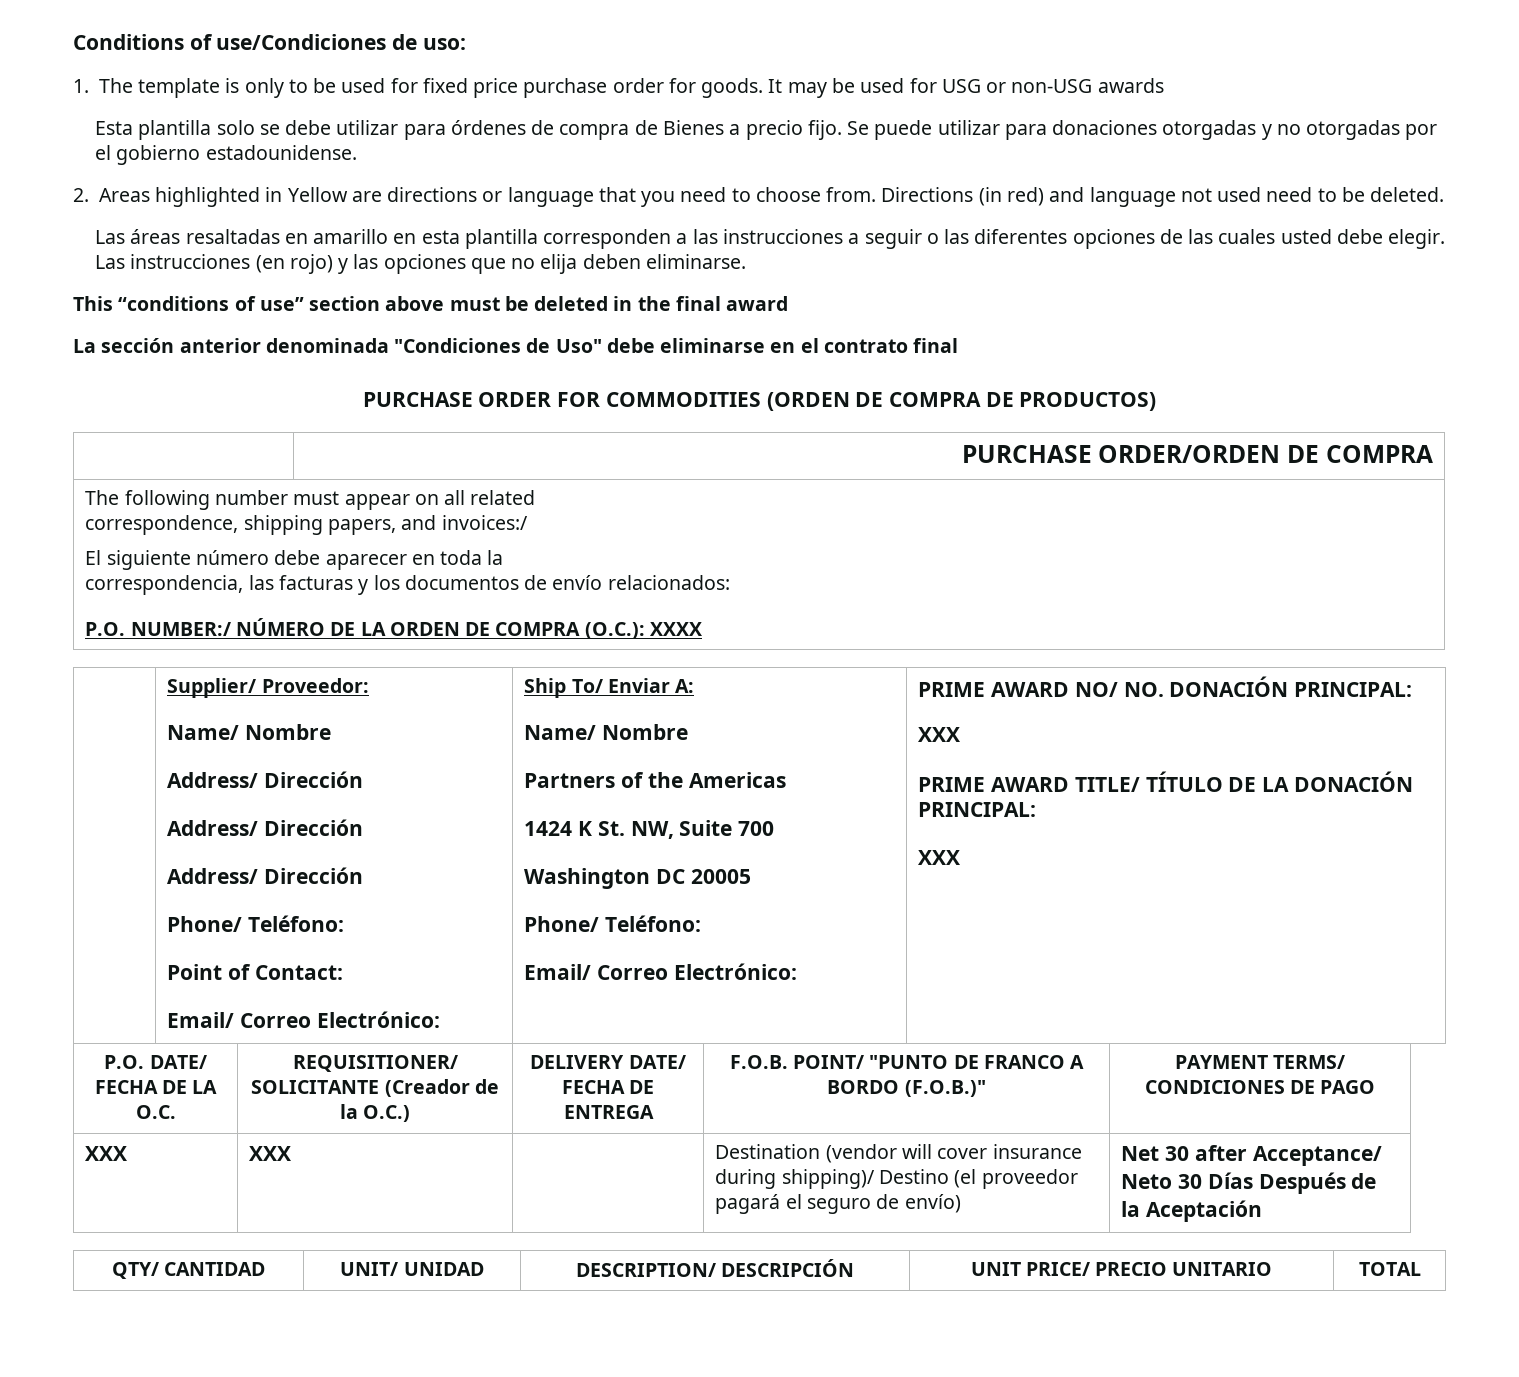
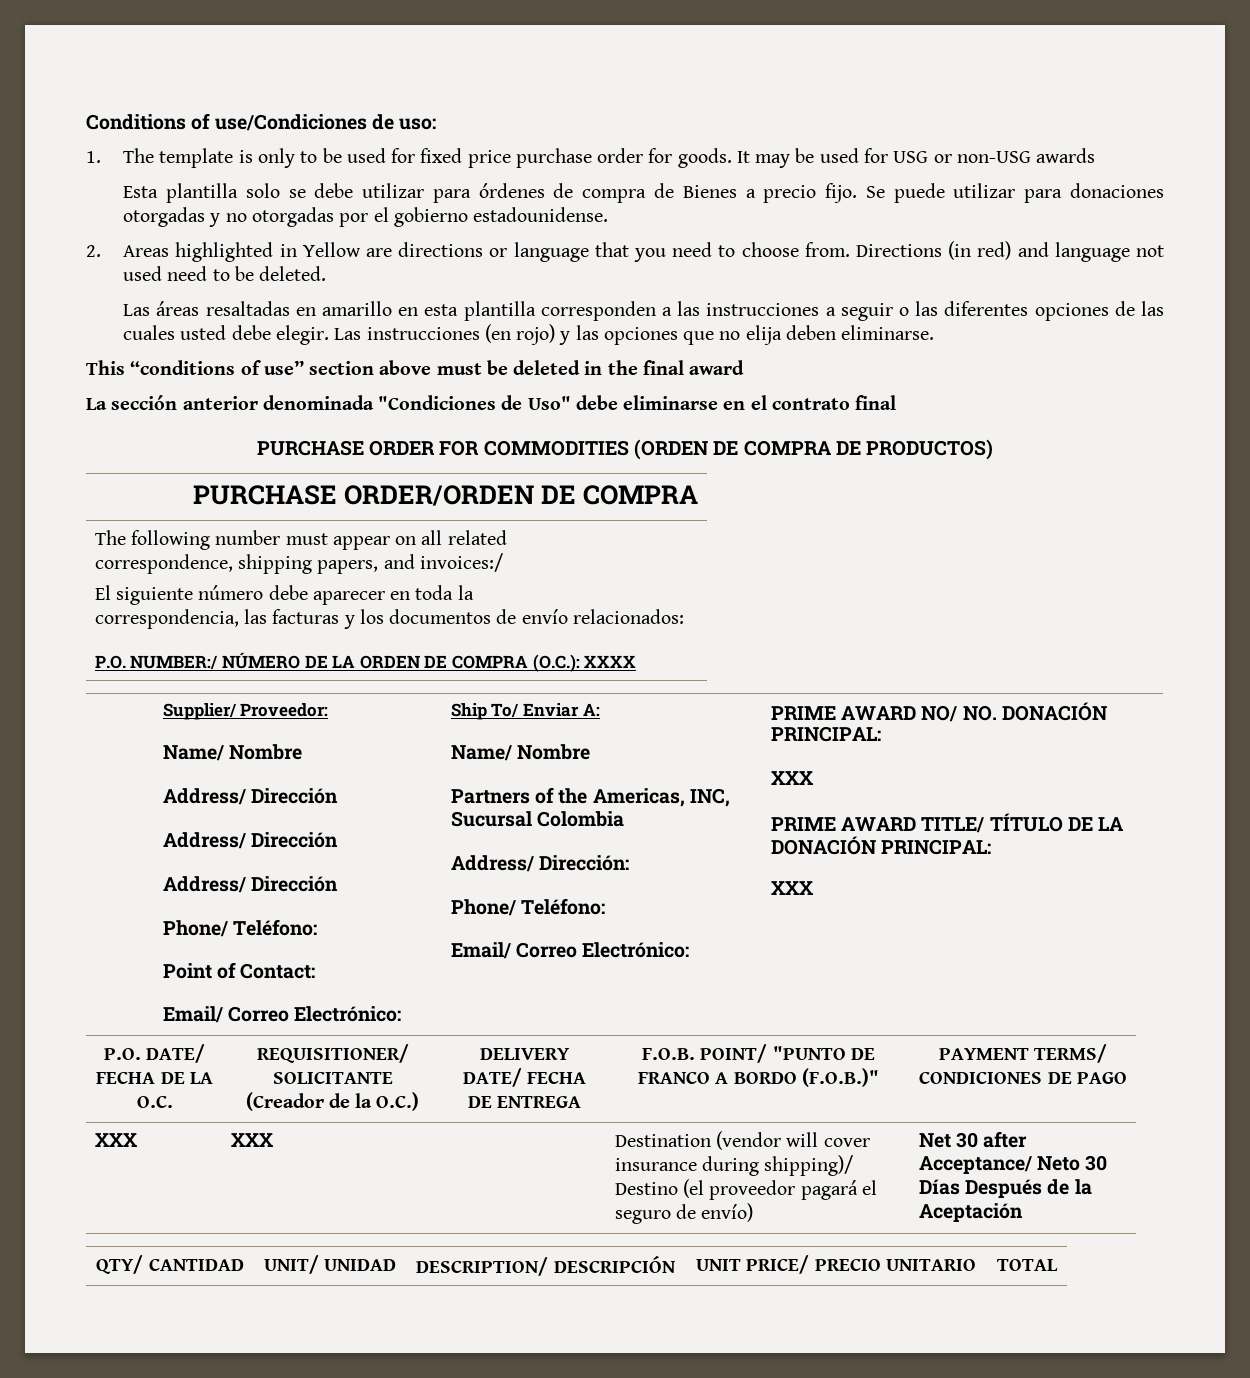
[688,772,786,788] [524,820,774,839] [524,868,751,889] Americas // 1424 K St. NW, Suite 700 // Washington DC 20005 -> [592,788,730,807] [450,811,625,827] [450,855,630,872] Americas, INC, Sucursal Colombia // Address/ Dirección:

